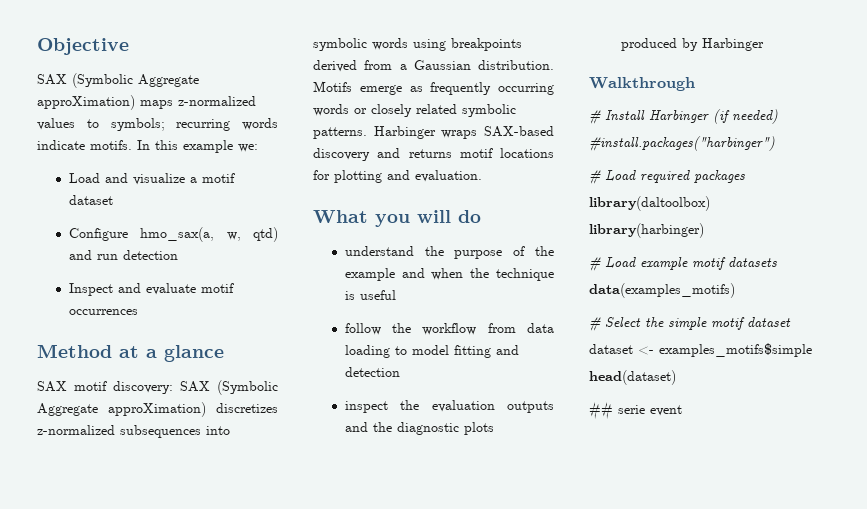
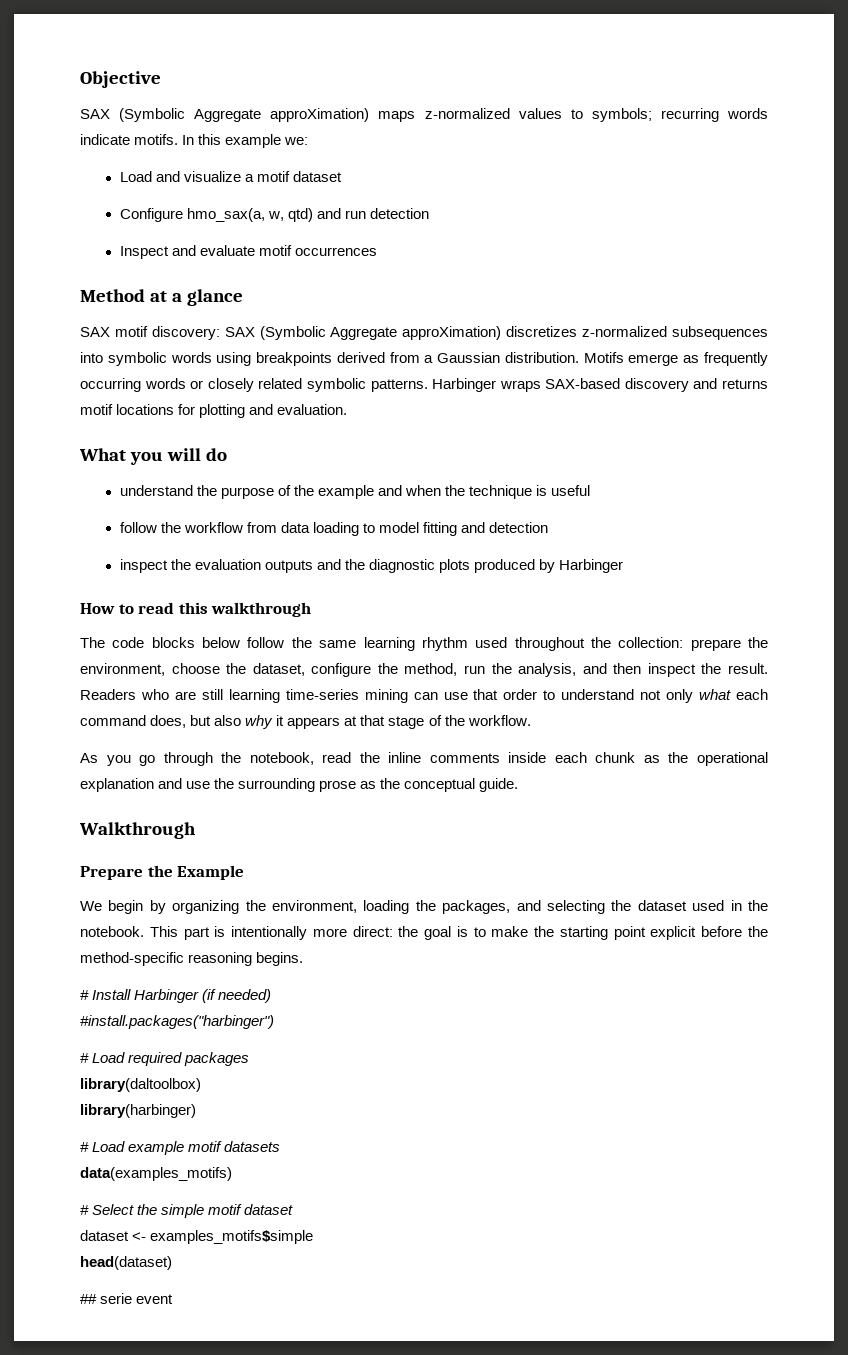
[589,77,695,91] Walkthrough -> [80,602,312,617] [80,637,769,651] [80,663,768,677] [80,689,768,703] [80,715,531,729] [80,752,768,766] [80,778,519,792] [79,822,196,839] [80,865,245,880] [80,900,768,914] [80,926,768,940] [80,952,304,966] How to read this walkthrough // The code blocks below follow the same learning rhythm used throughout the collection: prepare the environment, choose the dataset, configure the method, run the analysis, and then inspect the result. Readers who are still learning time-series mining can use that order to understand not only what each command does, but also why it appears at that stage of the workflow. // As you go through the notebook, read the inline comments inside each chunk as the operational explanation and use the surrounding prose as the conceptual guide. // Walkthrough // Prepare the Example // We begin by organizing the environment, loading the packages, and selecting the dataset used in the notebook. This part is intentionally more direct: the goal is to make the starting point explicit before the method-specific reasoning begins.

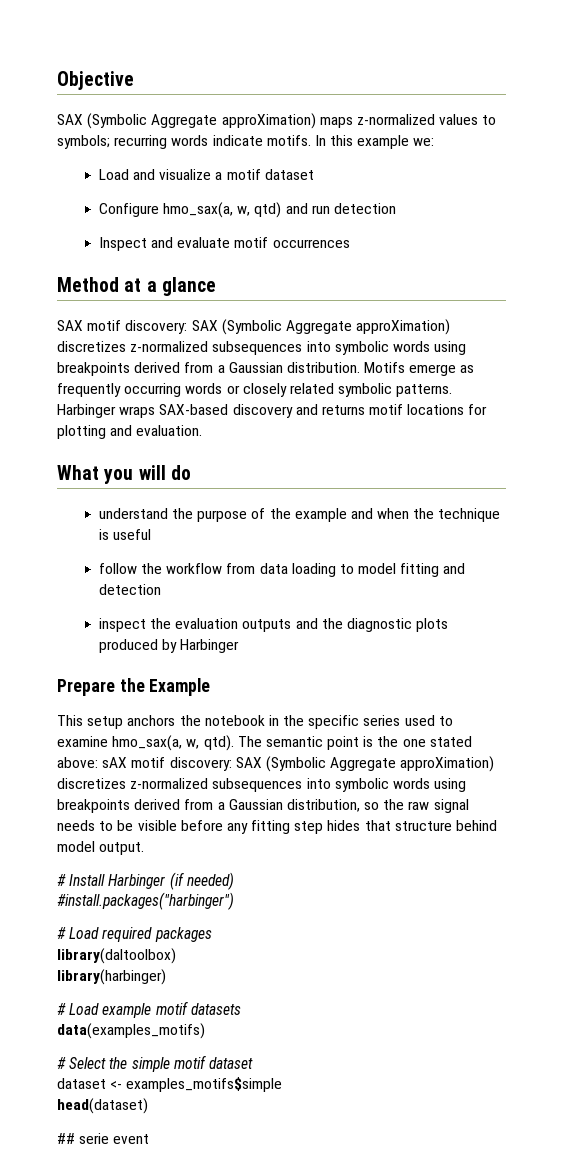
[80,602,312,617] [80,637,769,651] [80,663,768,677] [80,689,768,703] [80,715,531,729] [80,752,768,766] [80,778,519,792] [79,822,196,839] [80,865,245,880] [80,900,768,914] [80,926,768,940] [80,952,304,966] How to read this walkthrough // The code blocks below follow the same learning rhythm used throughout the collection: prepare the environment, choose the dataset, configure the method, run the analysis, and then inspect the result. Readers who are still learning time-series mining can use that order to understand not only what each command does, but also why it appears at that stage of the workflow. // As you go through the notebook, read the inline comments inside each chunk as the operational explanation and use the surrounding prose as the conceptual guide. // Walkthrough // Prepare the Example // We begin by organizing the environment, loading the packages, and selecting the dataset used in the notebook. This part is intentionally more direct: the goal is to make the starting point explicit before the method-specific reasoning begins. -> [57,678,211,696] [57,715,453,729] [57,735,472,751] [57,756,495,772] [57,778,467,792] [57,799,469,813] [57,820,498,834] [57,841,145,855] Prepare the Example // This setup anchors the notebook in the specific series used to examine hmo_sax(a, w, qtd). The semantic point is the one stated above: sAX motif discovery: SAX (Symbolic Aggregate approXimation) discretizes z-normalized subsequences into symbolic words using breakpoints derived from a Gaussian distribution, so the raw signal needs to be visible before any fitting step hides that structure behind model output.

